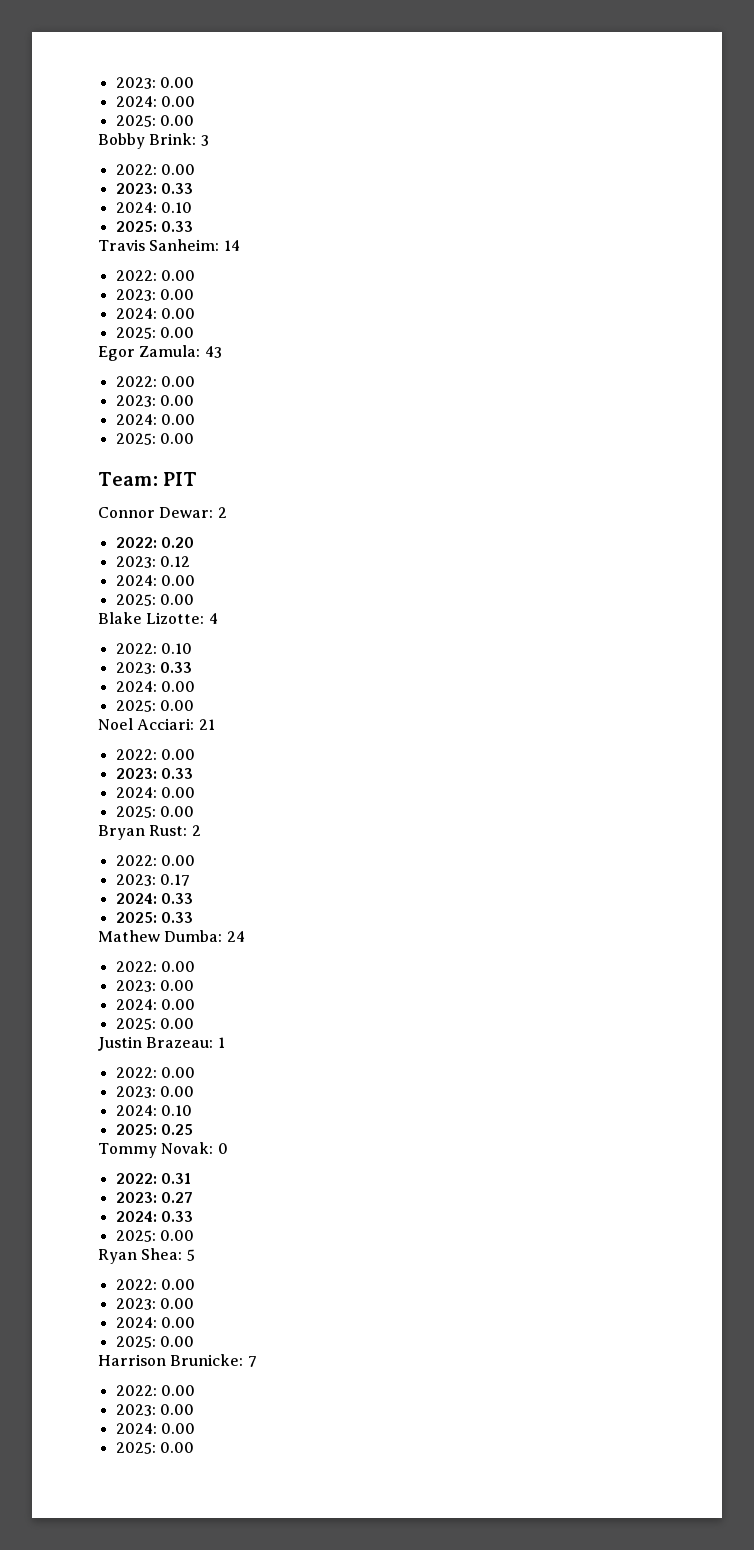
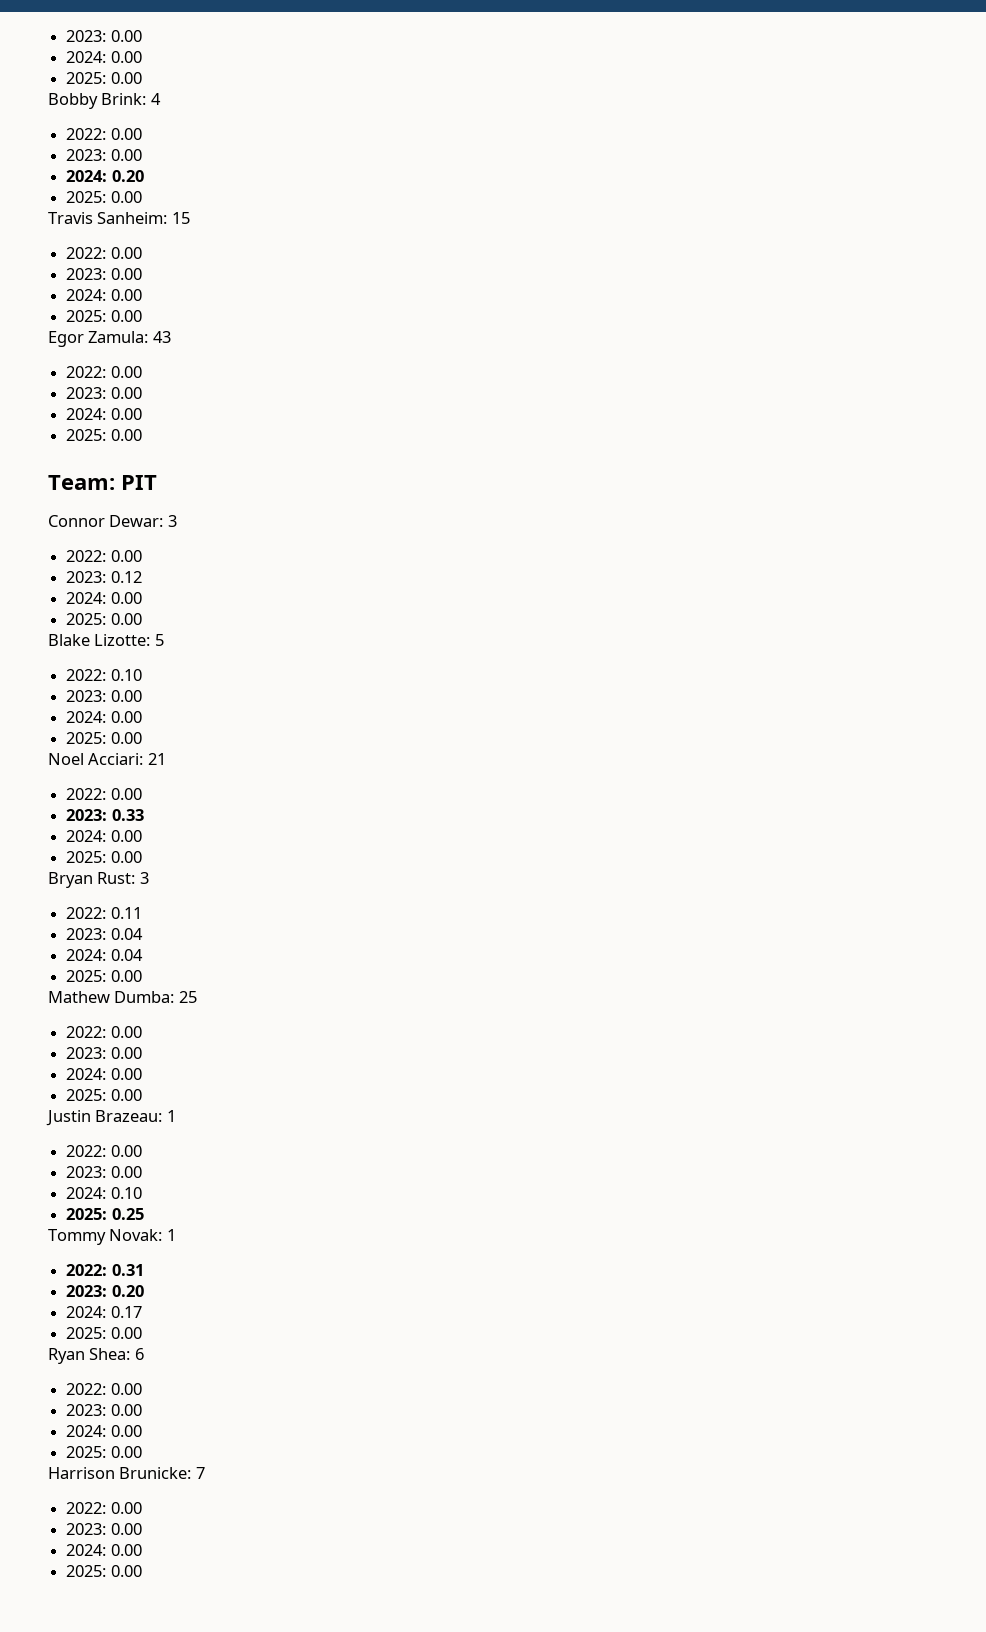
[200,135,209,146] [115,164,195,175] [115,183,193,194] [115,202,192,213] [115,221,193,232] 3 // 2022: 0.00 // 2023: 0.33 // 2024: 0.10 // 2025: 0.33 -> [150,93,161,105] [66,128,142,140] [66,149,142,161] [66,170,144,182] [66,191,142,203] 4 // 2022: 0.00 // 2023: 0.00 // 2024: 0.20 // 2025: 0.00
[223,240,240,251] 14 -> [171,212,190,224] 15
[217,507,227,518] [115,537,194,548] 2 // 2022: 0.20 -> [167,515,177,527] [66,550,142,562] 3 // 2022: 0.00
[208,613,218,624] 4 -> [154,634,164,646] 5
[159,662,192,673] 0.33 -> [110,690,142,702] 0.00
[191,825,201,836] [115,855,195,866] [115,874,190,886] [115,893,193,904] [115,912,193,923] 2 // 2022: 0.00 // 2023: 0.17 // 2024: 0.33 // 2025: 0.33 -> [139,872,149,884] [66,907,142,919] [66,928,143,940] [66,949,143,961] [66,970,142,982] 3 // 2022: 0.11 // 2023: 0.04 // 2024: 0.04 // 2025: 0.00
[226,931,245,942] 24 -> [178,991,197,1003] 25
[217,1143,228,1154] 0 -> [166,1229,176,1241] 1
[160,1192,193,1203] [115,1211,193,1222] 0.27 // 2024: 0.33 -> [111,1285,144,1297] [66,1306,142,1318] 0.20 // 2024: 0.17
[186,1249,195,1261] 5 -> [134,1348,144,1360] 6

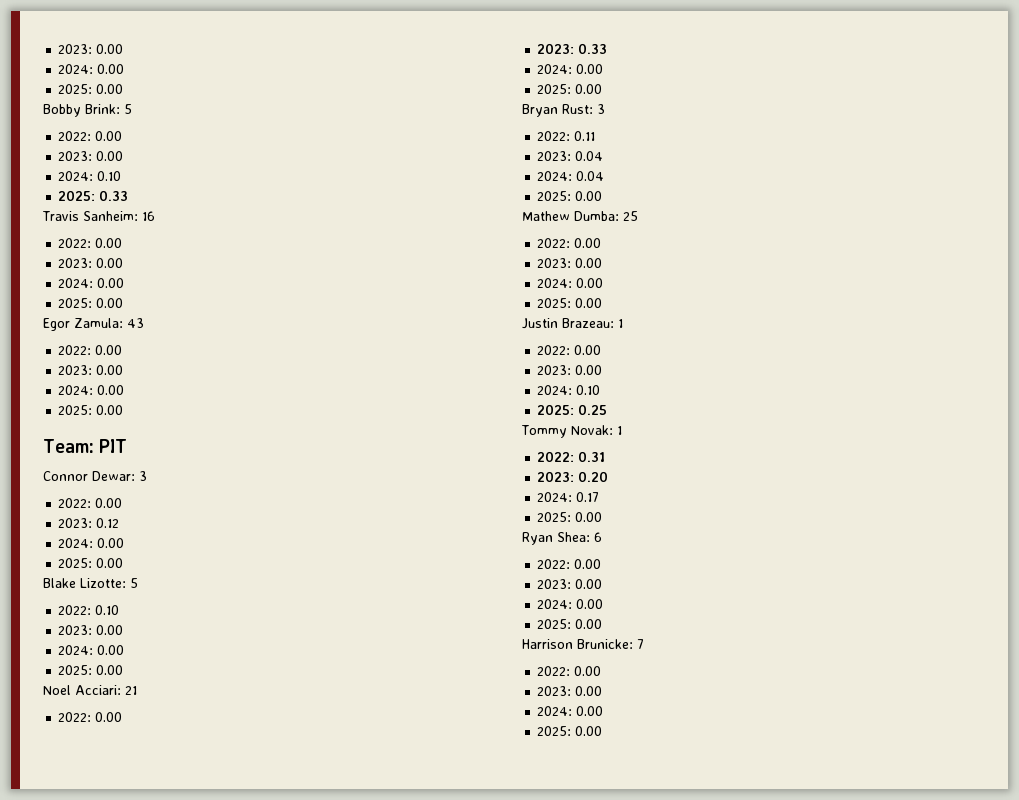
[150,93,161,105] [66,128,142,140] [66,149,142,161] [66,170,144,182] [66,191,142,203] 4 // 2022: 0.00 // 2023: 0.00 // 2024: 0.20 // 2025: 0.00 -> [124,104,132,114] [58,131,123,141] [58,151,124,161] [58,171,122,181] [58,190,129,201] 5 // 2022: 0.00 // 2023: 0.00 // 2024: 0.10 // 2025: 0.33
[171,212,190,224] 15 -> [142,211,155,221] 16

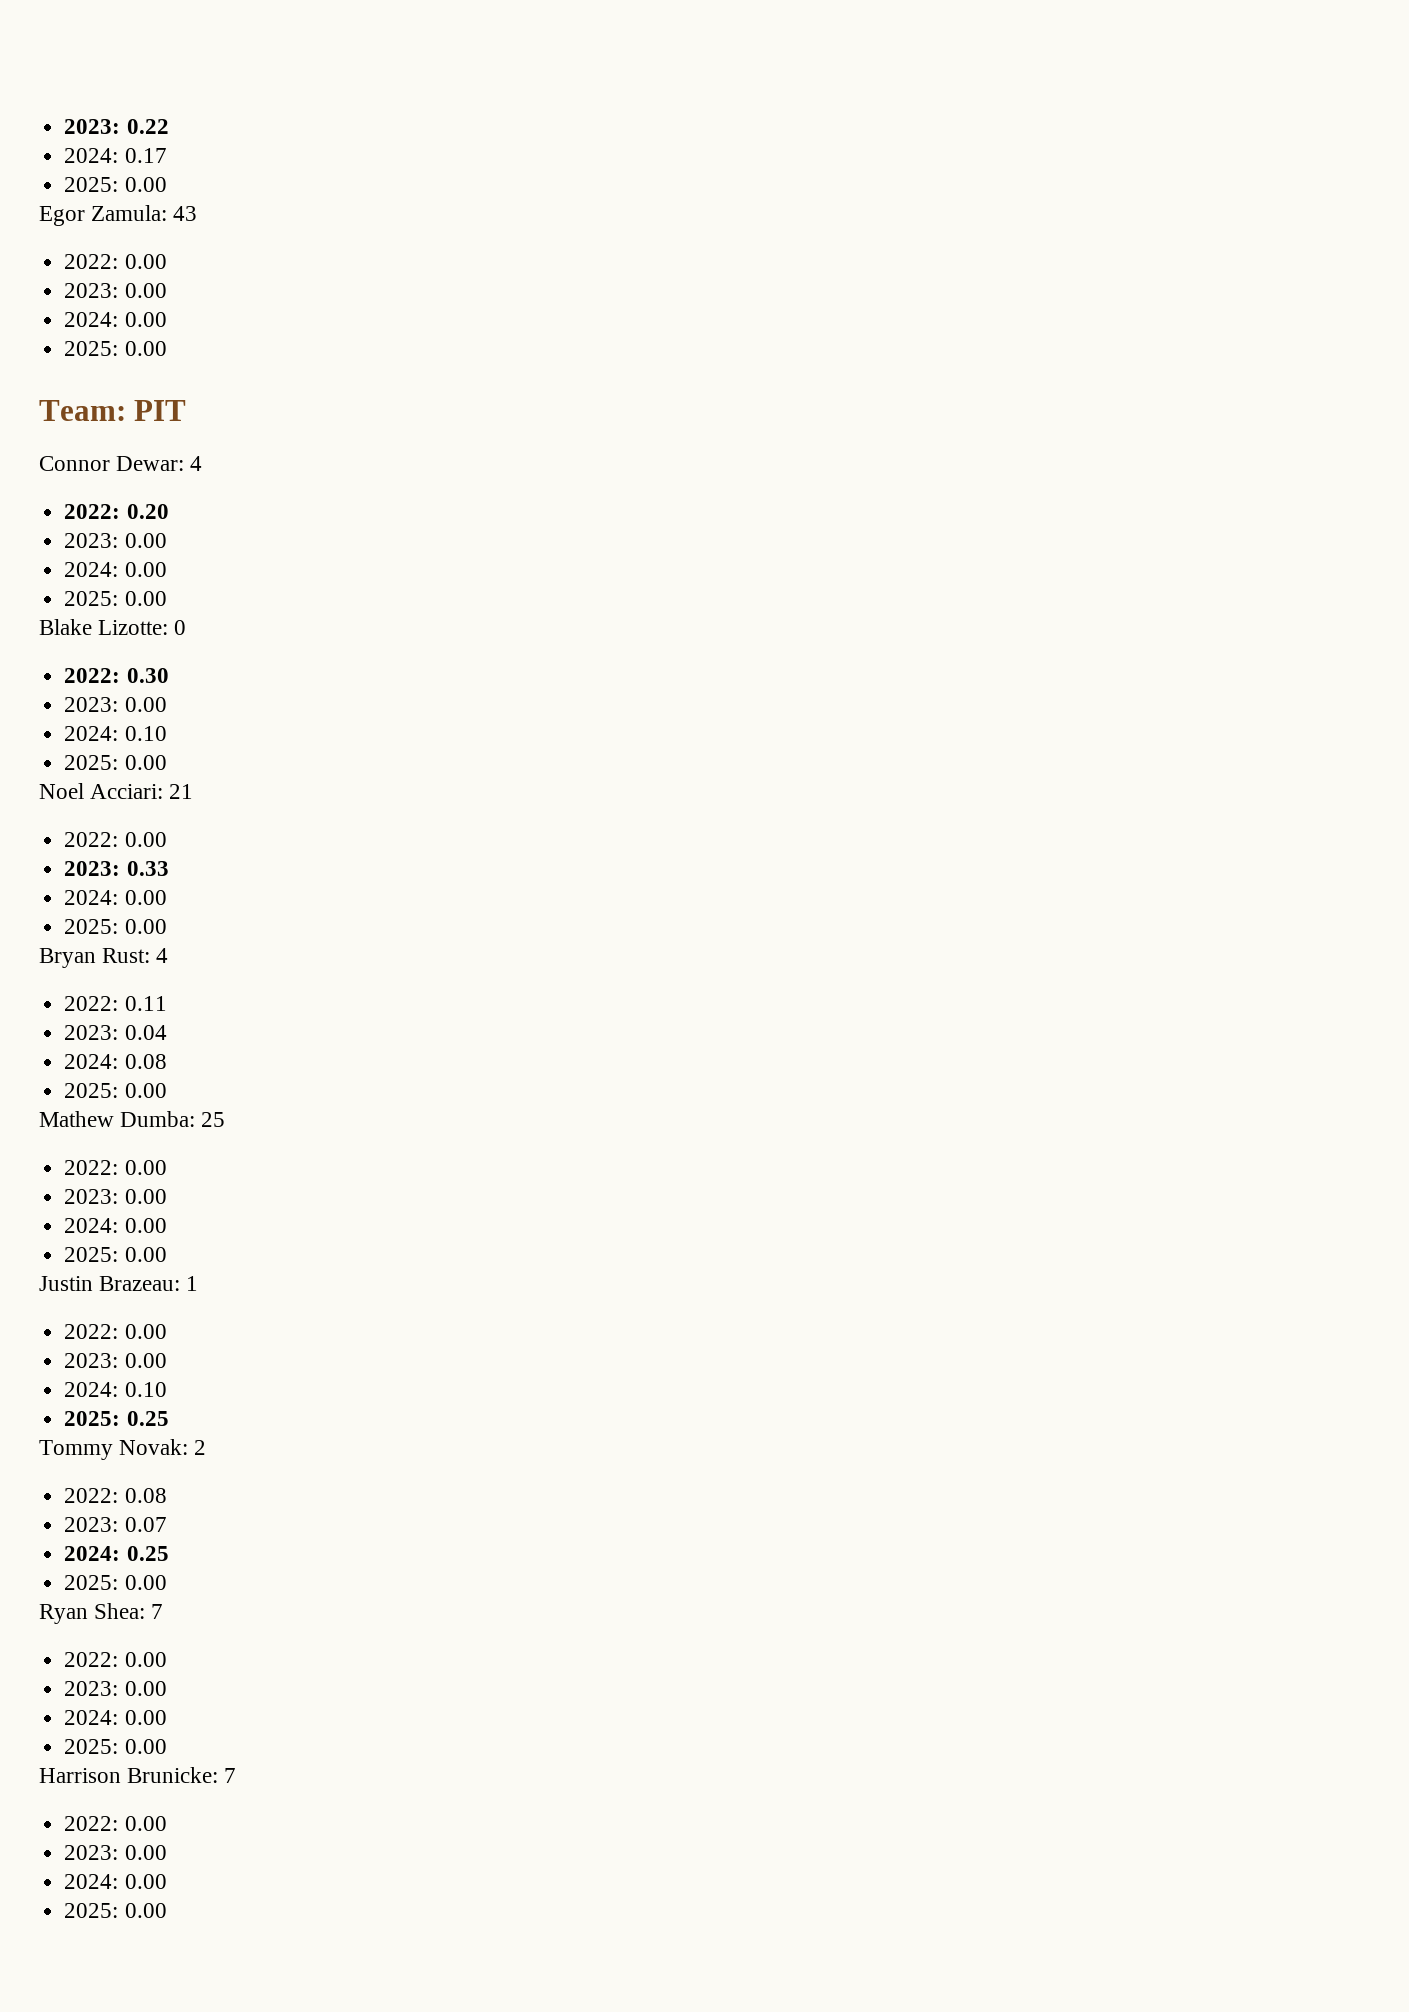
[58,44,124,54] [58,64,125,74] [58,84,124,94] [43,104,132,117] [58,131,123,141] [58,151,124,161] [58,171,122,181] [58,190,129,201] [42,211,155,221] [58,238,123,248] [58,258,124,268] [58,278,125,288] 2023: 0.00 // 2024: 0.00 // 2025: 0.00 // Bobby Brink: 5 // 2022: 0.00 // 2023: 0.00 // 2024: 0.10 // 2025: 0.33 // Travis Sanheim: 16 // 2022: 0.00 // 2023: 0.00 // 2024: 0.00 -> [64,119,169,134] [64,148,167,163] 2023: 0.22 // 2024: 0.17
[139,471,147,481] [58,498,123,508] [58,518,120,528] 3 // 2022: 0.00 // 2023: 0.12 -> [190,456,203,471] [64,504,169,519] [64,533,167,548] 4 // 2022: 0.20 // 2023: 0.00
[130,578,138,588] [58,605,120,615] [58,625,124,635] [58,645,125,655] 5 // 2022: 0.10 // 2023: 0.00 // 2024: 0.00 -> [174,620,187,635] [64,668,169,683] [64,697,167,712] [64,726,167,741] 0 // 2022: 0.30 // 2023: 0.00 // 2024: 0.10
[597,104,605,114] 3 -> [156,948,169,963] 4
[576,171,605,181] 0.04 -> [124,1054,167,1069] 0.08
[616,426,622,435] [537,451,606,462] [537,471,609,482] [537,492,600,502] 1 // 2022: 0.31 // 2023: 0.20 // 2024: 0.17 -> [194,1440,207,1455] [64,1488,167,1503] [64,1517,167,1532] [64,1546,169,1561] 2 // 2022: 0.08 // 2023: 0.07 // 2024: 0.25
[594,532,602,542] 6 -> [151,1604,164,1619] 7

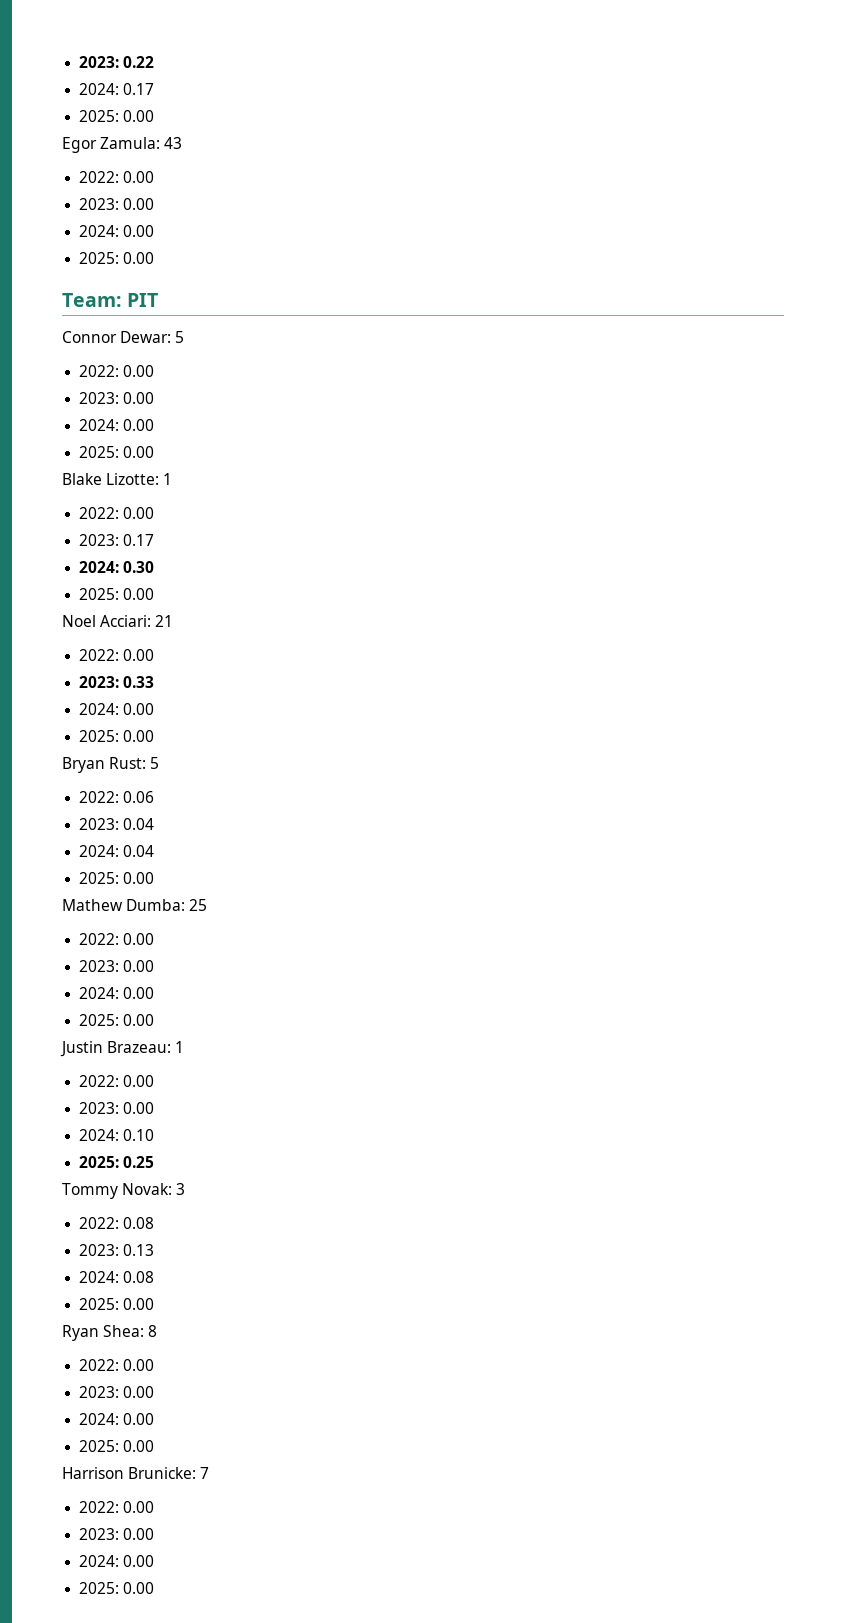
[190,456,203,471] [64,504,169,519] 4 // 2022: 0.20 -> [175,331,185,343] [79,365,155,377] 5 // 2022: 0.00
[174,620,187,635] [64,668,169,683] [64,697,167,712] [64,726,167,741] 0 // 2022: 0.30 // 2023: 0.00 // 2024: 0.10 -> [163,473,173,485] [79,507,155,519] [79,534,155,546] [79,561,155,573] 1 // 2022: 0.00 // 2023: 0.17 // 2024: 0.30
[156,948,169,963] [64,996,167,1011] 4 // 2022: 0.11 -> [150,757,160,769] [79,791,155,803] 5 // 2022: 0.06
[124,1054,167,1069] 0.08 -> [123,845,155,857] 0.04
[194,1440,207,1455] 2 -> [176,1183,186,1195] 3
[124,1517,167,1532] [64,1546,169,1561] 0.07 // 2024: 0.25 -> [123,1244,155,1256] [79,1271,155,1283] 0.13 // 2024: 0.08
[151,1604,164,1619] 7 -> [148,1325,158,1337] 8

